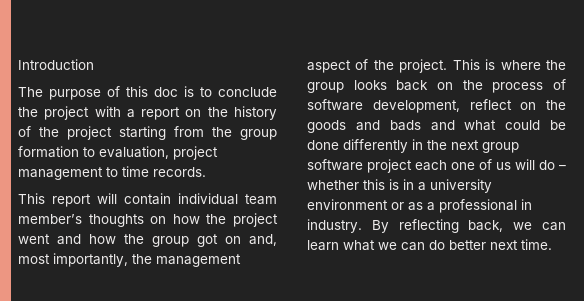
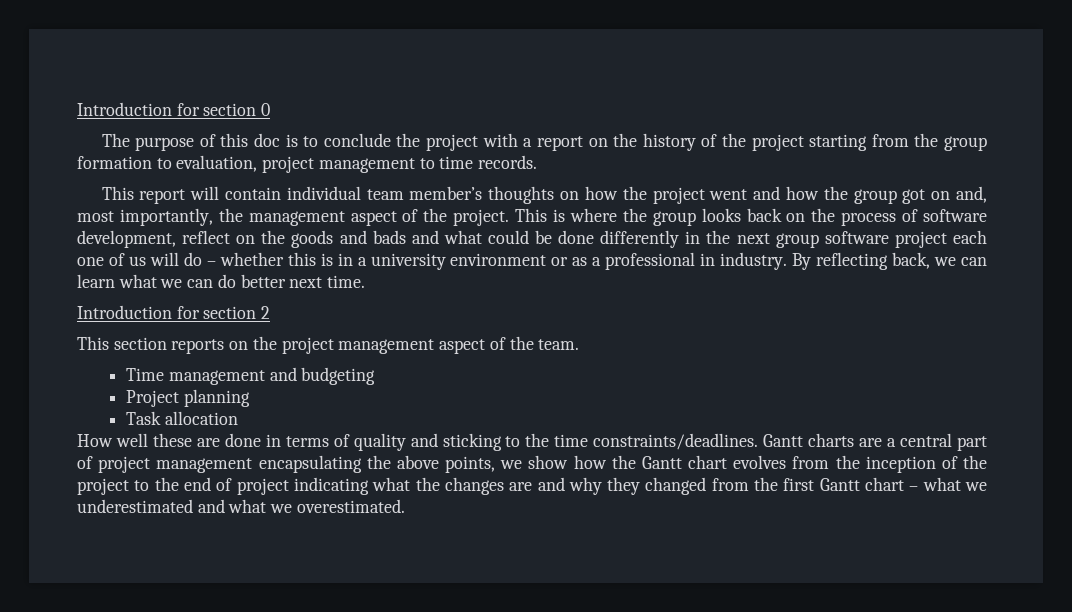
[18,59,94,70] Introduction -> [77,102,271,116] Introduction for section 0
(552, 244) none -> [77,305,271,319] [77,336,580,354] [126,367,376,385] [126,389,250,407] [126,411,238,425] [77,433,988,451] [77,455,987,473] [77,477,988,495] [77,499,405,513] // Introduction for section 2 // This section reports on the project management aspect of the team. // Time management and budgeting // Project planning // Task allocation // How well these are done in terms of quality and sticking to the time constraints/deadlines. Gantt charts are a central part of project management encapsulating the above points, we show how the Gantt chart evolves from the inception of the project to the end of project indicating what the changes are and why they changed from the first Gantt chart – what we underestimated and what we overestimated.

